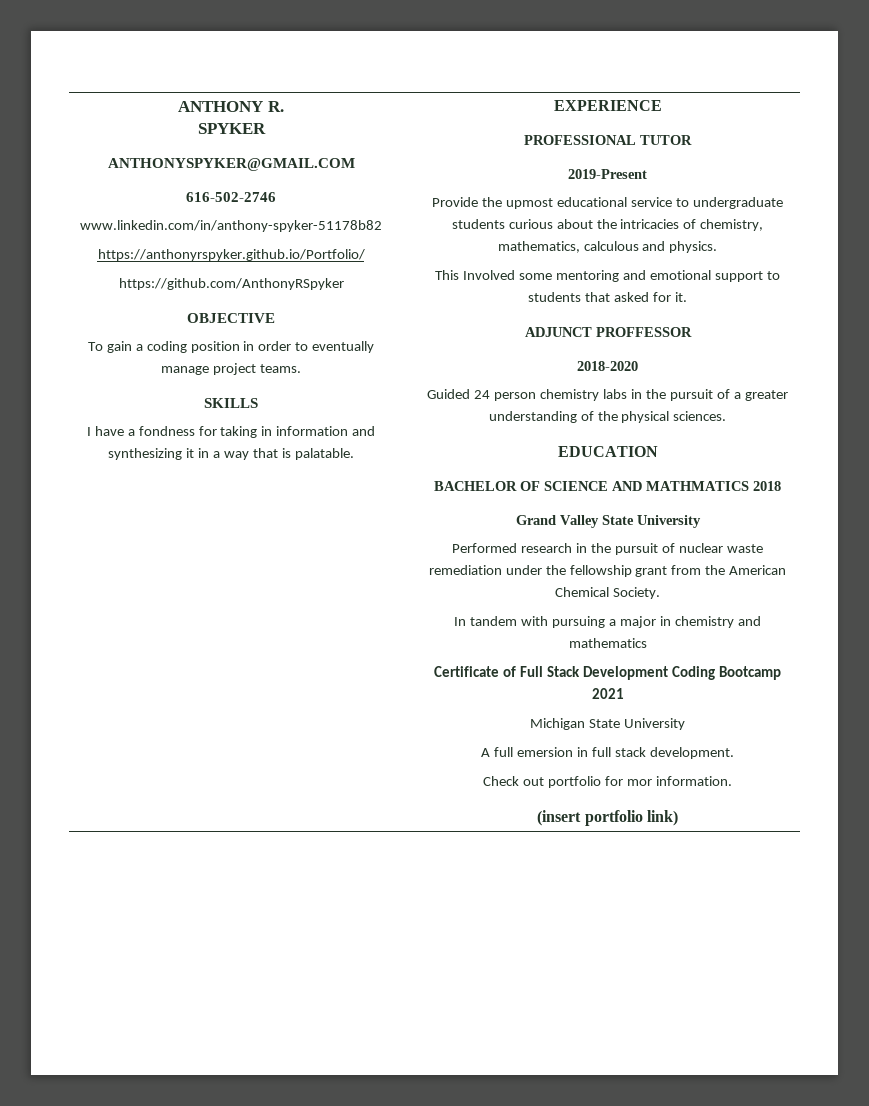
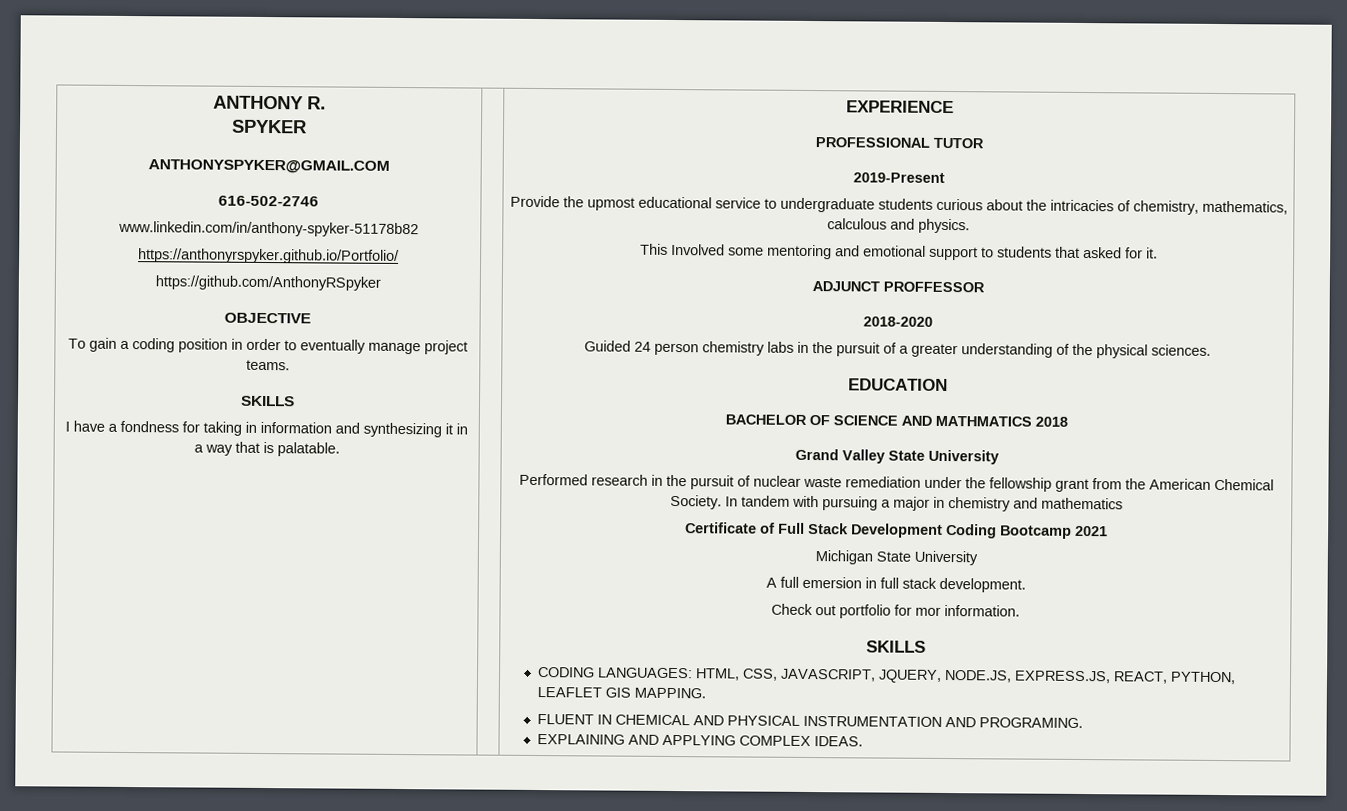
(660, 593) // -> (722, 502) none
[537,810,678,826] (insert portfolio link) -> [865,640,926,653] [538,667,1237,685] [537,687,707,699] [537,714,1084,729] [537,734,864,747] SKILLS // CODING LANGUAGES: HTML, CSS, JAVASCRIPT, JQUERY, NODE.JS, EXPRESS.JS, REACT, PYTHON, LEAFLET GIS MAPPING. // FLUENT IN CHEMICAL AND PHYSICAL INSTRUMENTATION AND PROGRAMING. // EXPLAINING AND APPLYING COMPLEX IDEAS.

